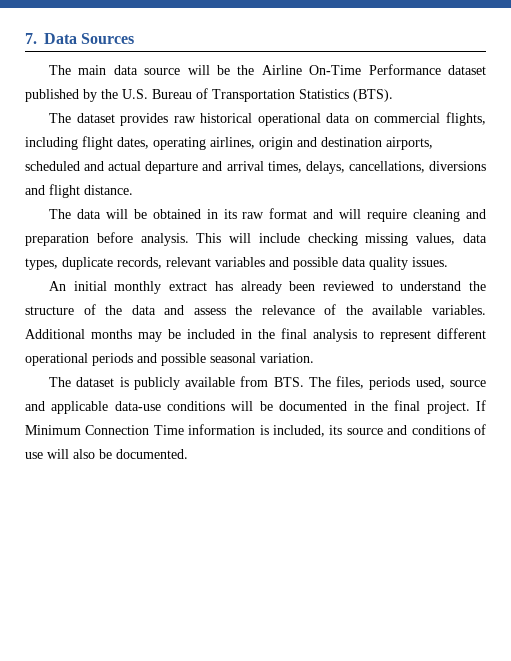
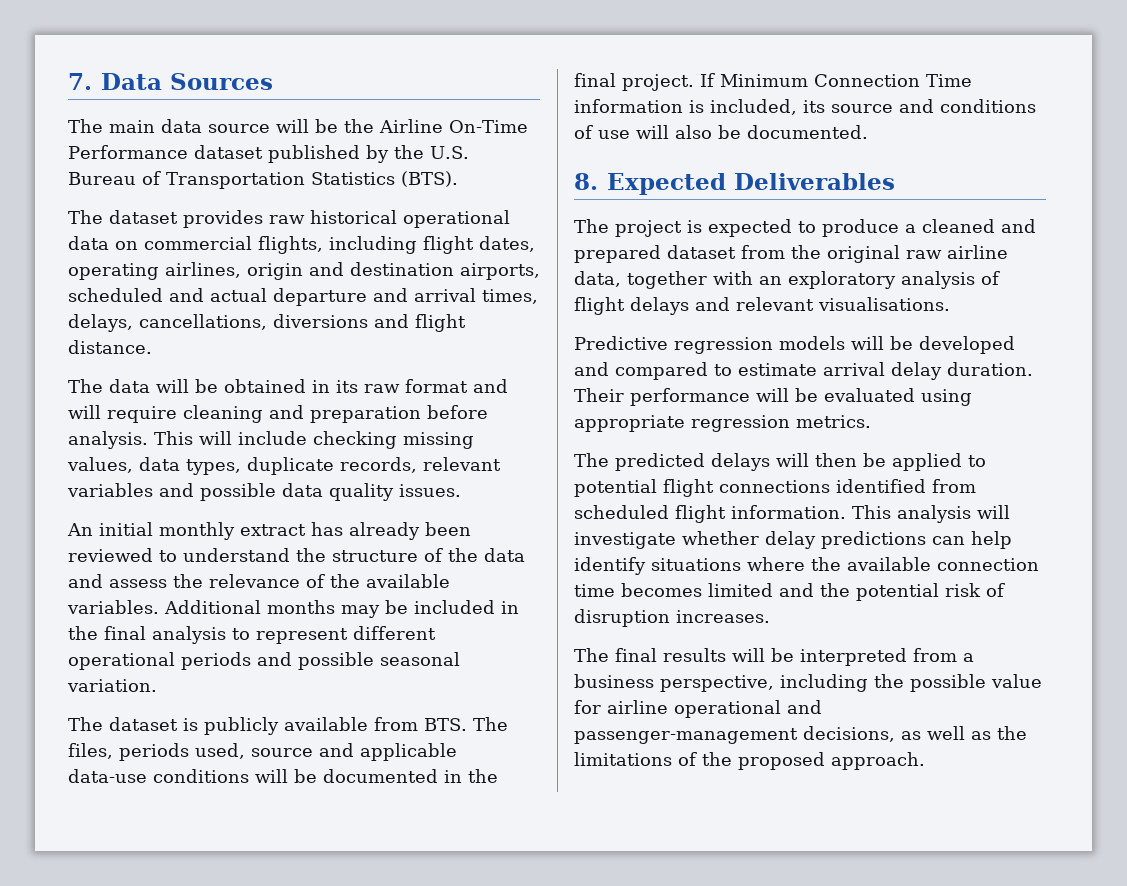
(188, 454) none -> [574,173,895,195] [574,219,1036,237] [574,245,1008,263] [574,271,1000,289] [574,297,950,315] [574,336,1015,354] [574,362,1033,380] [574,388,972,406] [574,415,871,432] [574,453,986,471] [574,479,976,497] [574,505,1010,523] [574,531,1012,549] [574,557,1039,575] [574,583,1005,601] [574,609,770,627] [574,648,974,666] [574,674,1042,692] [574,700,822,718] [574,726,1027,744] [574,752,925,770] // 8. Expected Deliverables // The project is expected to produce a cleaned and prepared dataset from the original raw airline data, together with an exploratory analysis of flight delays and relevant visualisations. // Predictive regression models will be developed and compared to estimate arrival delay duration. Their performance will be evaluated using appropriate regression metrics. // The predicted delays will then be applied to potential flight connections identified from scheduled flight information. This analysis will investigate whether delay predictions can help identify situations where the available connection time becomes limited and the potential risk of disruption increases. // The final results will be interpreted from a business perspective, including the possible value for airline operational and passenger-management decisions, as well as the limitations of the proposed approach.

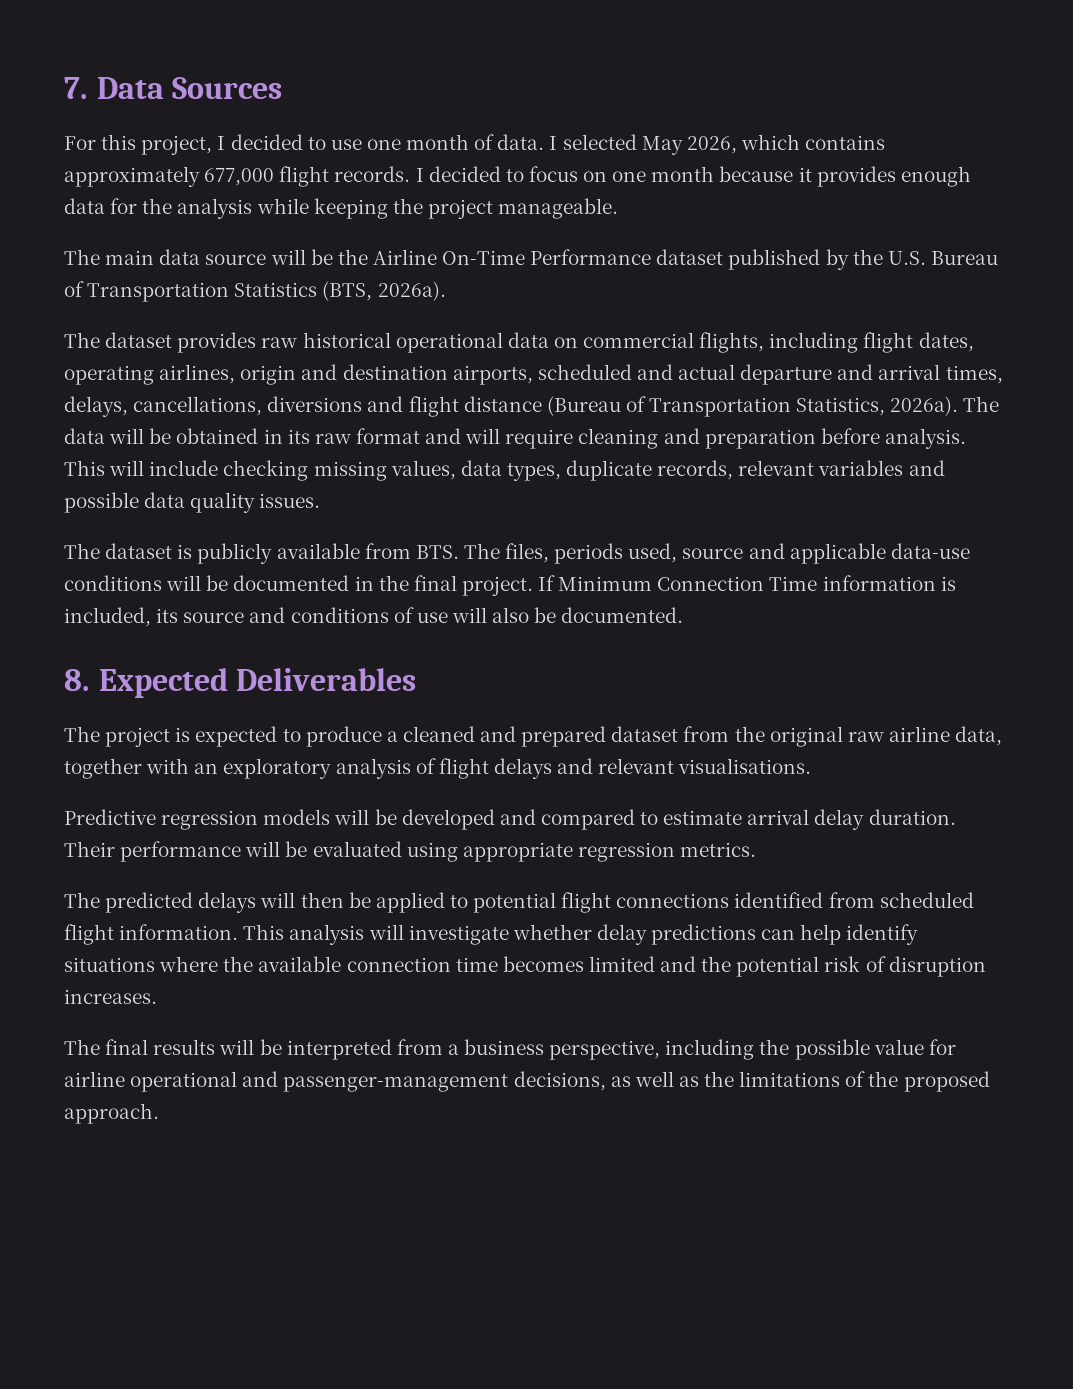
(273, 81) none -> [64,134,886,155] [64,166,971,187] [64,198,619,219] // For this project, I decided to use one month of data. I selected May 2026, which contains approximately 677,000 flight records. I decided to focus on one month because it provides enough data for the analysis while keeping the project manageable.
[401,171,458,187] (BTS). -> [322,281,446,301] (BTS, 2026a).
[68,340,152,354] distance. // -> [463,396,959,417] distance (Bureau of Transportation Statistics, 2026a).
[67,522,471,540] [68,548,525,562] [68,574,450,588] [67,600,519,618] [68,626,436,644] [68,652,460,670] [67,679,157,692] // An initial monthly extract has already been reviewed to understand the structure of the data and assess the relevance of the available variables. Additional months may be included in the final analysis to represent different operational periods and possible seasonal variation. -> (321, 500) none

